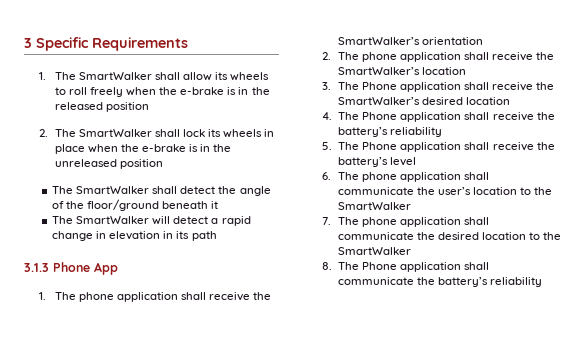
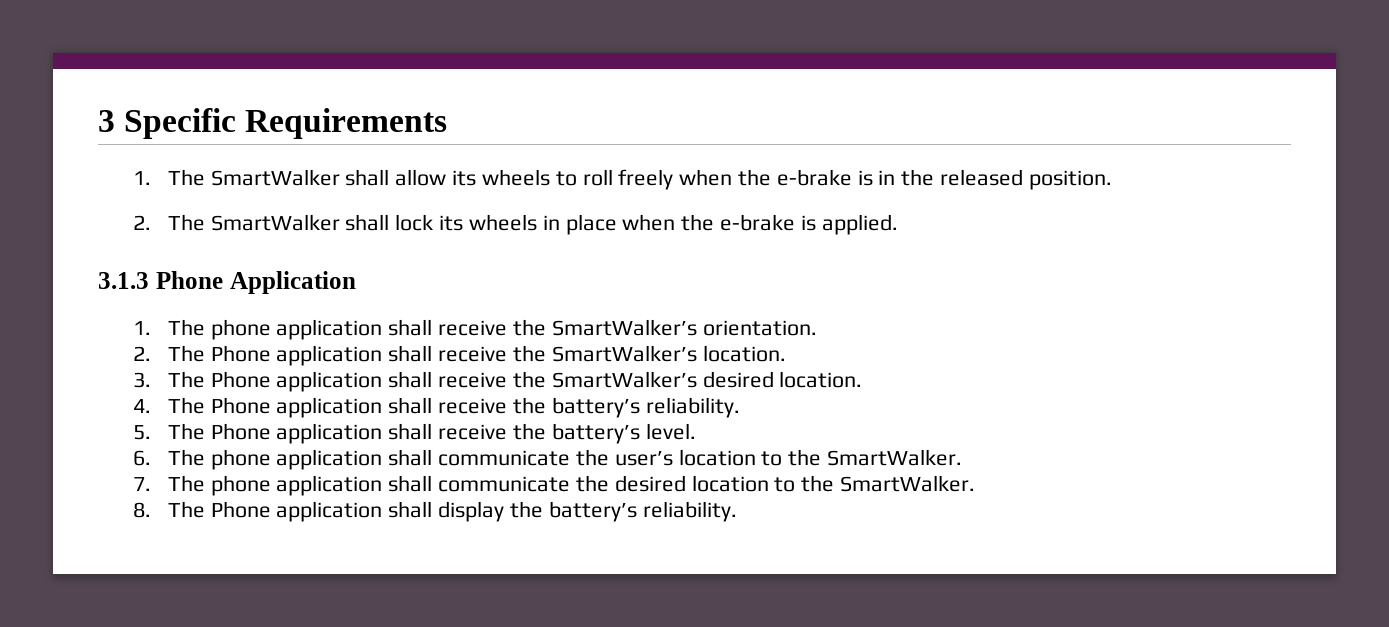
[105,102,149,112] position -> [1028,170,1112,190] position.
[200,144,232,152] [54,159,163,169] [52,186,271,196] [52,199,219,211] [52,216,251,226] [52,231,217,241] in the unreleased position // The SmartWalker shall detect the angle of the floor/ground beneath it // The SmartWalker will detect a rapid change in elevation in its path -> [821,214,898,235] applied.
[94,262,118,275] App -> [229,271,356,294] Application
[421,37,483,45] [322,52,555,62] [337,67,466,75] orientation // 2. The phone application shall receive the SmartWalker’s location -> [702,320,817,336] [132,345,786,366] orientation. // 2. The Phone application shall receive the SmartWalker’s location.
[465,97,510,105] location -> [779,371,863,388] location.
[390,127,443,137] reliability -> [645,397,740,418] reliability.
[390,157,417,166] level -> [645,423,696,440] level.
[337,202,411,210] SmartWalker -> [826,449,962,466] SmartWalker.
[337,247,411,255] SmartWalker -> [839,475,975,492] SmartWalker.
[338,277,543,287] communicate the battery’s reliability -> [438,501,737,522] display the battery’s reliability.

